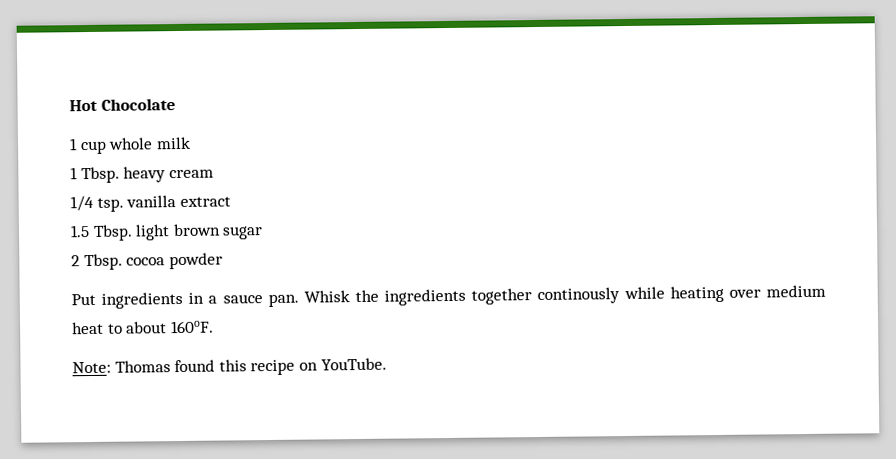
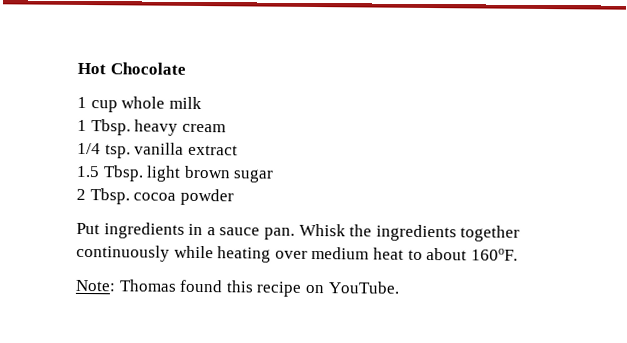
[537,287,621,305] continously -> [76,244,170,262] continuously

